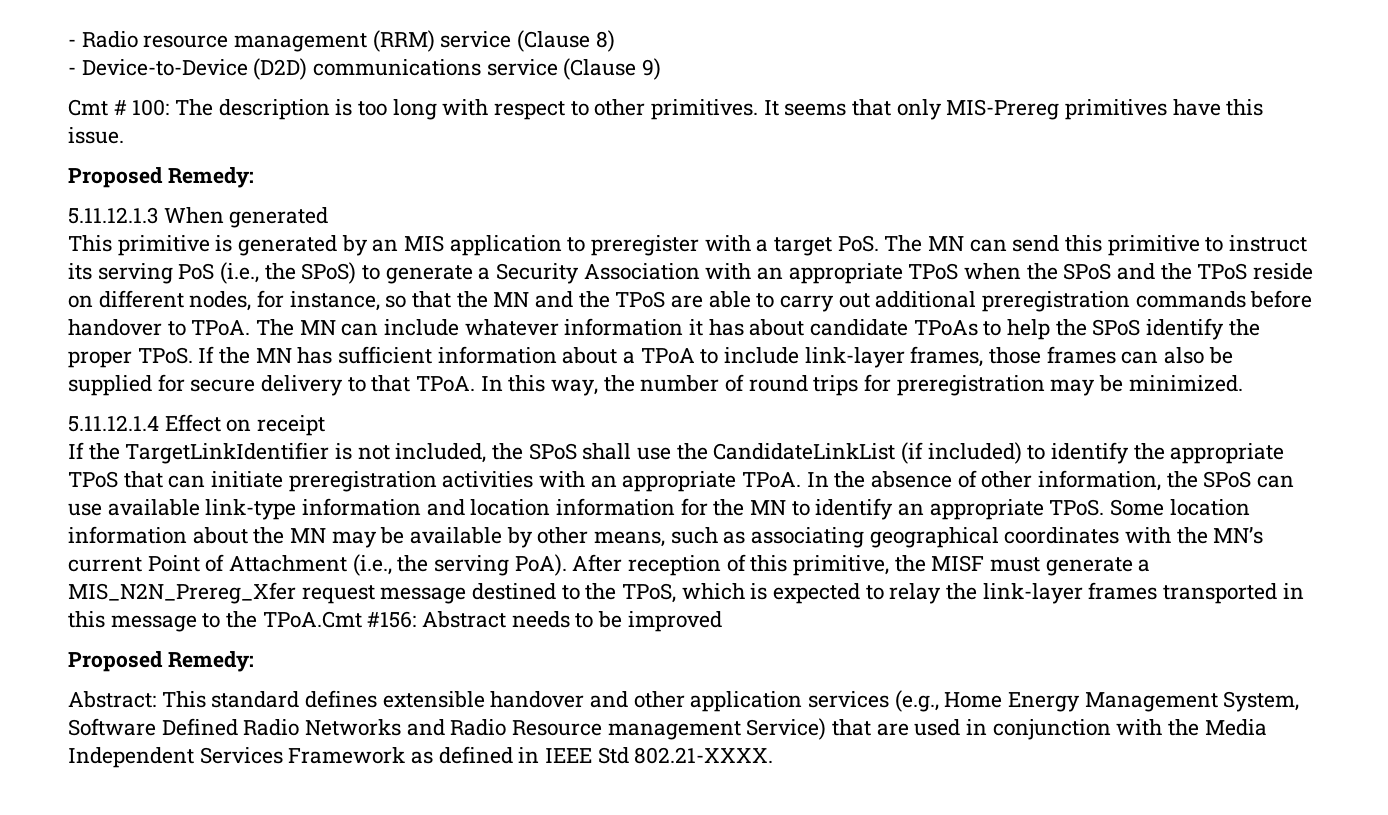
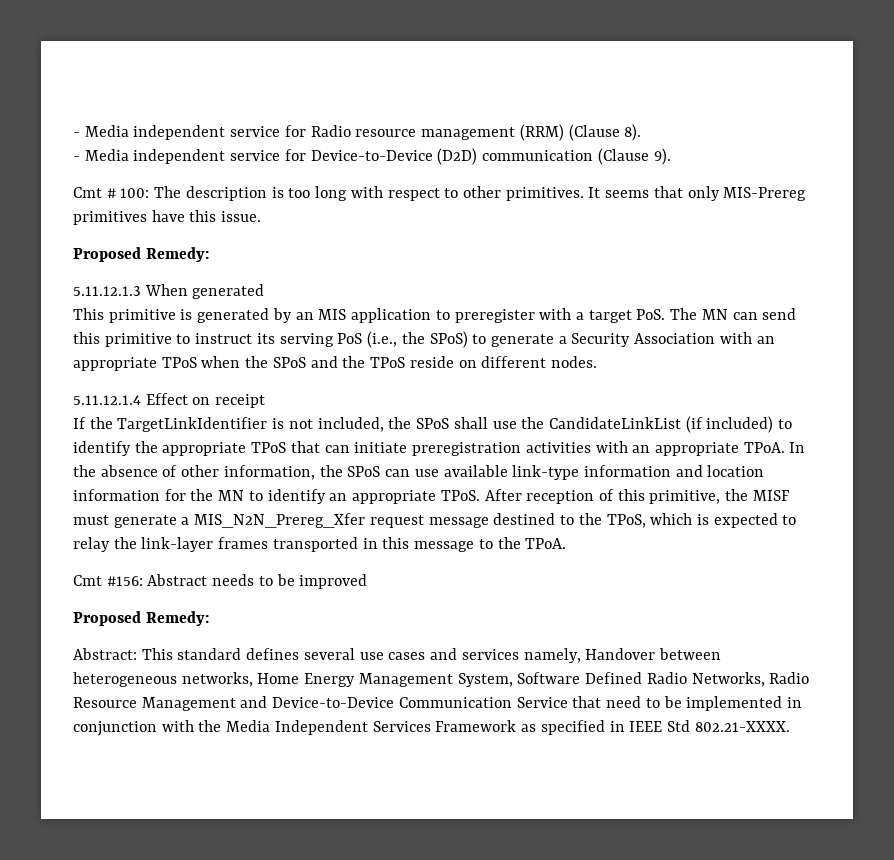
[68,30,615,52] [68,58,662,80] - Radio resource management (RRM) service (Clause 8) // - Device-to-Device (D2D) communications service (Clause 9) -> [73,124,642,141] [73,148,671,165] - Media independent service for Radio resource management (RRM) (Clause 8). // - Media independent service for Device-to-Device (D2D) communication (Clause 9).
[189,290,1313,312] [68,318,1260,340] [68,346,1233,368] [68,374,1243,396] nodes, for instance, so that the MN and the TPoS are able to carry out additional preregistration commands before handover to TPoA. The MN can include whatever information it has about candidate TPoAs to help the SPoS identify the proper TPoS. If the MN has sufficient information about a TPoA to include link-layer frames, those frames can also be supplied for secure delivery to that TPoA. In this way, the number of round trips for preregistration may be minimized. -> [550,356,597,368] nodes.
[1110,499,1250,516] [68,526,1264,548] [68,554,567,576] Some location information about the MN may be available by other means, such as associating geographical coordinates with the MN’s current Point of Attachment (i.e., the serving PoA). -> (480, 495) none
[262,611,362,628] TPoA.Cmt -> [525,538,567,549] [73,575,102,586] TPoA. // Cmt
[382,690,939,712] extensible handover and other application services (e.g., -> [303,648,721,663] [73,672,253,687] several use cases and services namely, Handover between heterogeneous networks,
[305,718,961,740] Networks and Radio Resource management Service) that are used -> [691,672,810,687] [73,696,783,711] Networks, Radio Resource Management and Device-to-Device Communication Service that need to be implemented
[438,746,513,764] defined -> [540,720,605,735] specified

